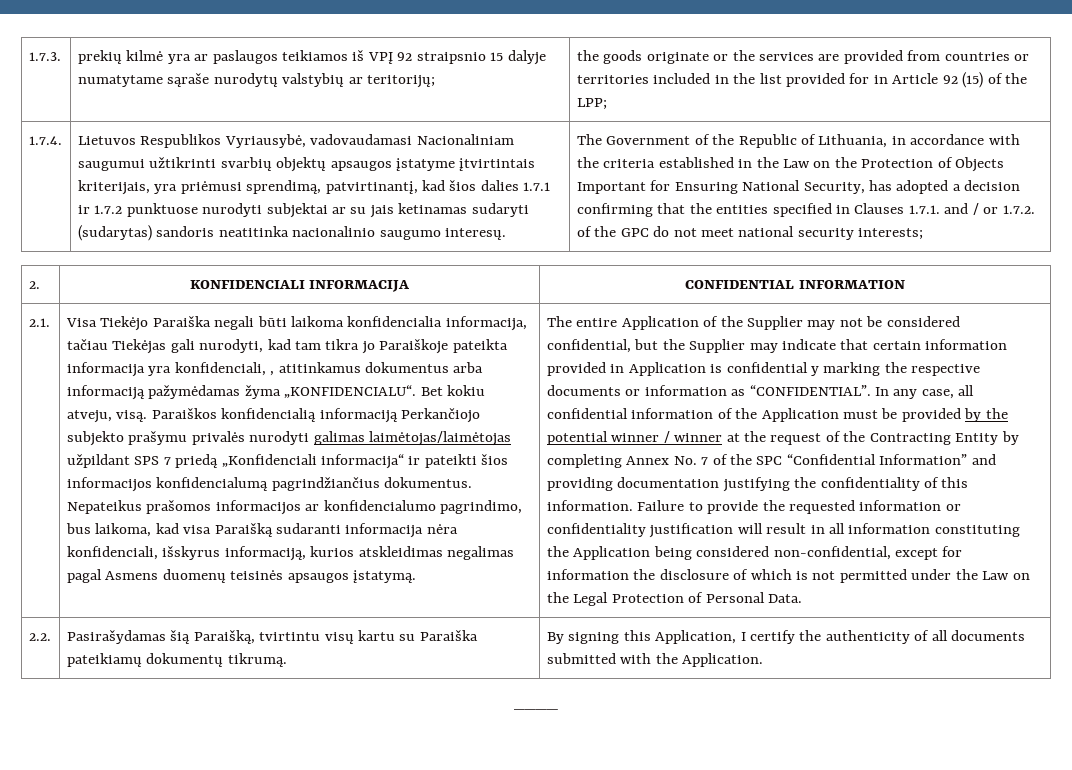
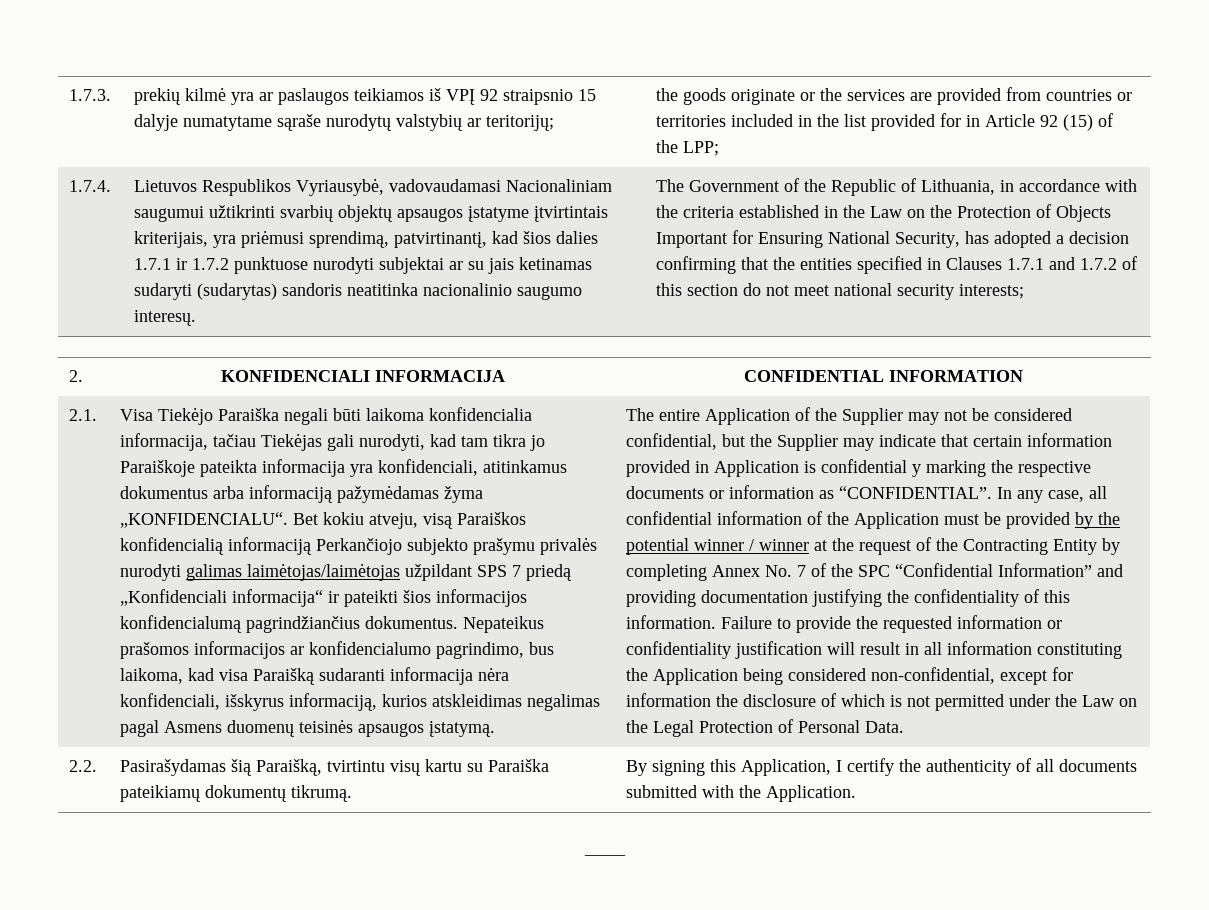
[908,203,1035,215] [576,226,649,237] 1.7.1. and / or 1.7.2. of the GPC -> [1007,256,1138,270] [656,283,739,296] 1.7.1 and 1.7.2 of this section
[270,371,275,376] , -> (479, 467) none
[116,410,148,422] visą. -> [423,513,454,529] visą

